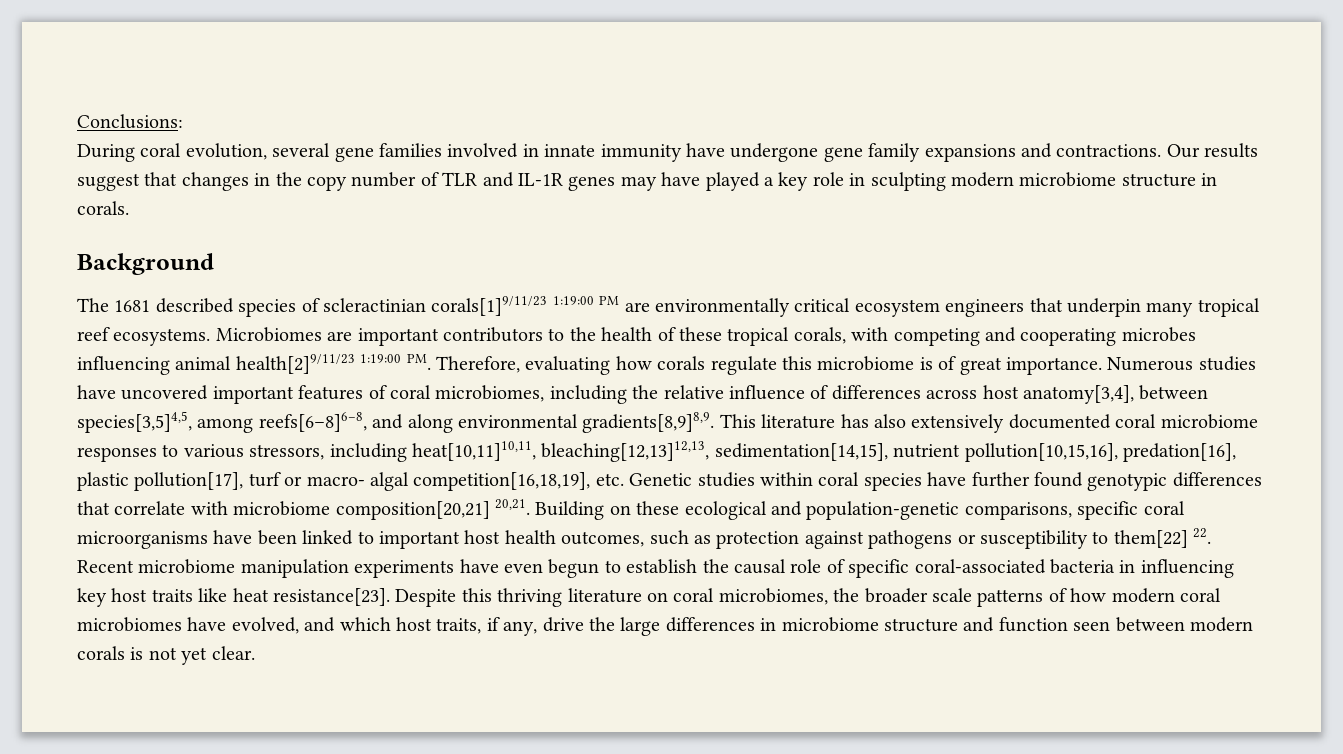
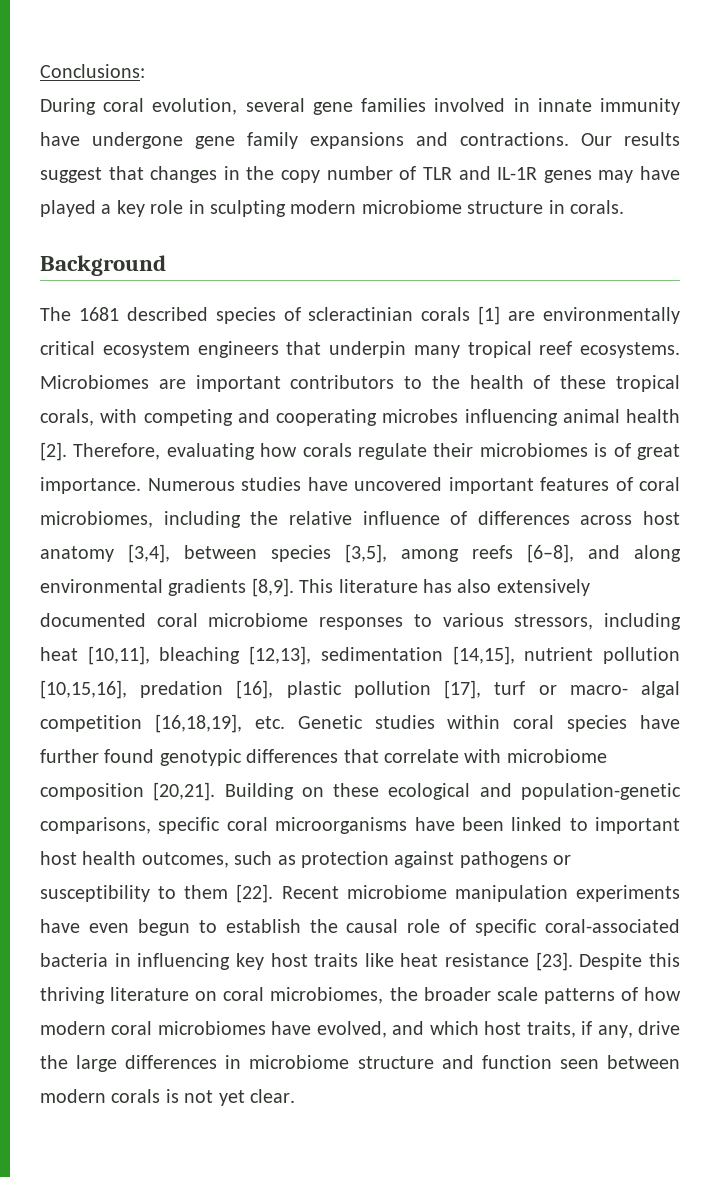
[431,296,620,316] corals[1]9/11/23 1:19:00 PM -> [421,306,501,325] corals [1]
[235,354,431,374] health[2]9/11/23 1:19:00 PM. -> [626,409,680,423] [40,442,67,461] health [2].
[781,356,915,371] this microbiome -> [433,443,588,457] their microbiomes
[1022,385,1209,404] [77,411,367,433] anatomy[3,4], between species[3,5]4,5, among reefs[6–8]6–8, -> [40,544,574,563] anatomy [3,4], between species [3,5], among reefs [6–8],
[582,412,715,433] gradients[8,9]8,9. -> [168,578,294,597] gradients [8,9].
[412,441,1236,462] [77,472,244,491] heat[10,11]10,11, bleaching[12,13]12,13, sedimentation[14,15], nutrient pollution[10,15,16], predation[16], plastic pollution[17], -> [40,646,680,665] [40,680,482,699] heat [10,11], bleaching [12,13], sedimentation [14,15], nutrient pollution [10,15,16], predation [16], plastic pollution [17],
[413,472,591,491] competition[16,18,19], -> [40,714,242,733] competition [16,18,19],
[335,499,530,520] composition[20,21] 20,21. -> [40,782,216,801] composition [20,21].
[1113,528,1212,548] them[22] 22. -> [184,884,274,903] them [22].
[273,588,390,606] resistance[23]. -> [445,952,573,971] resistance [23].

